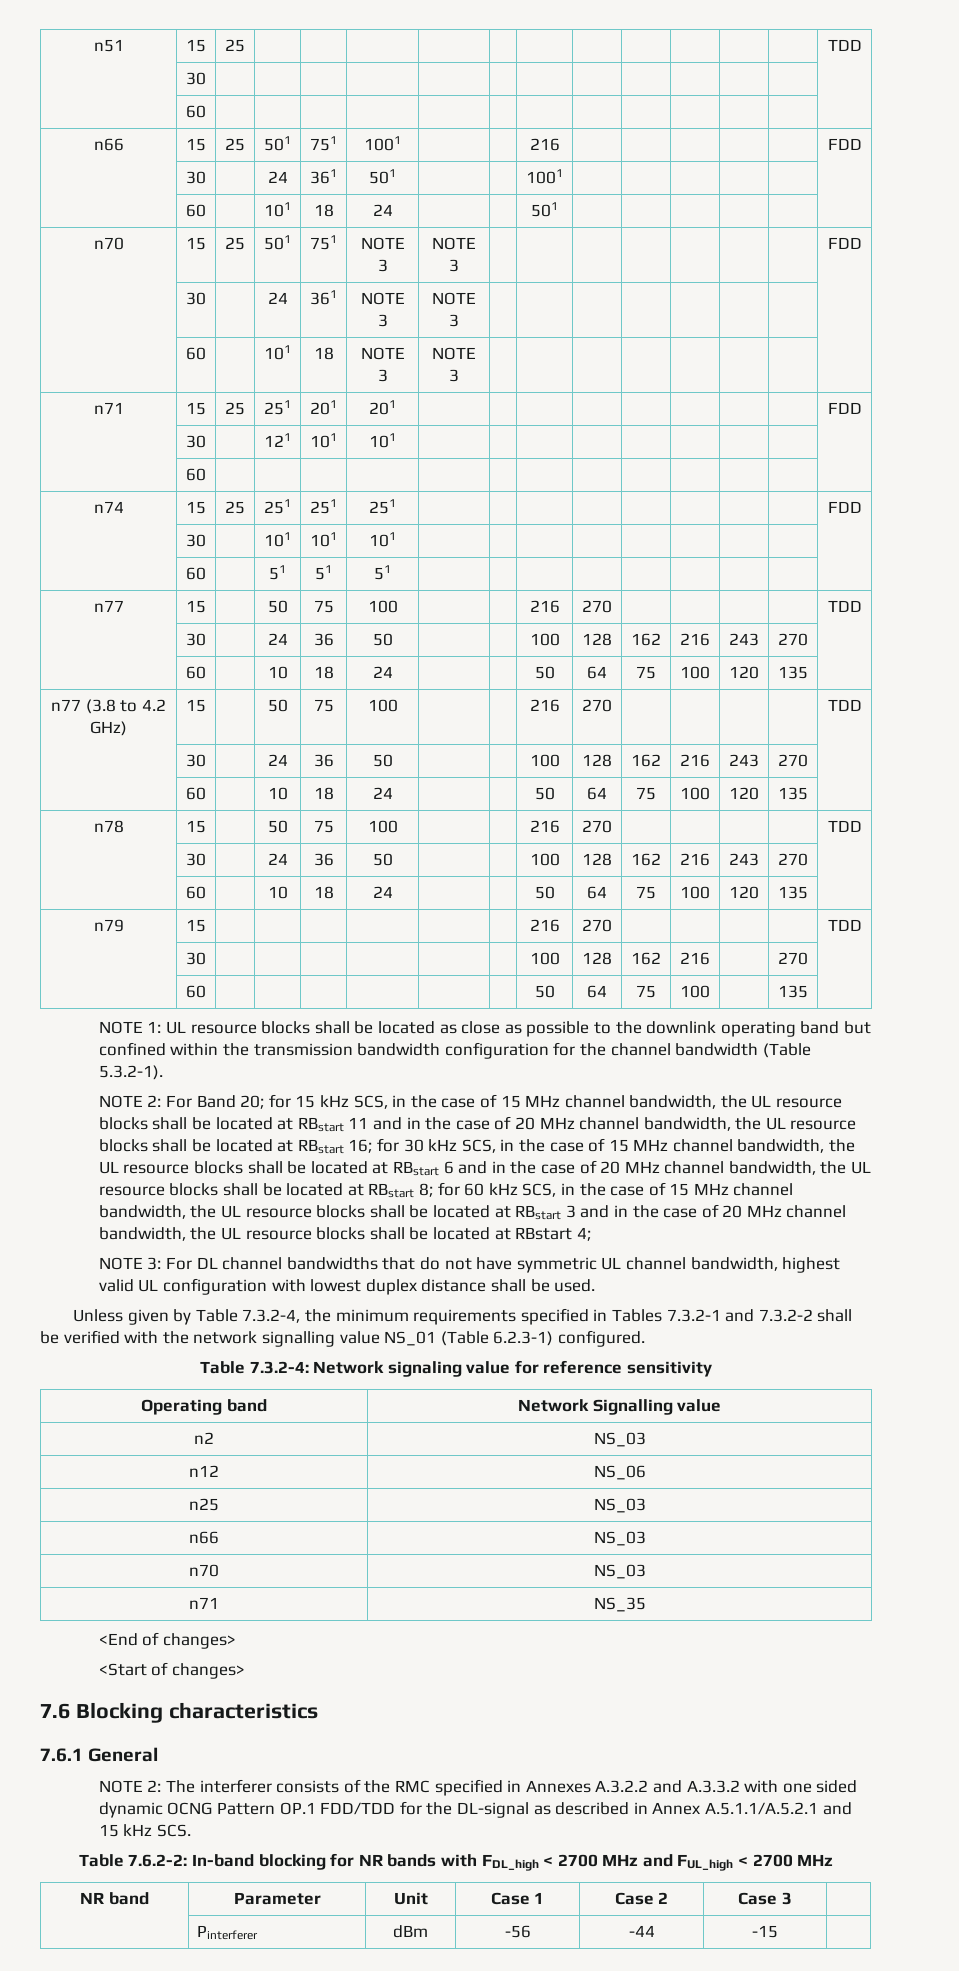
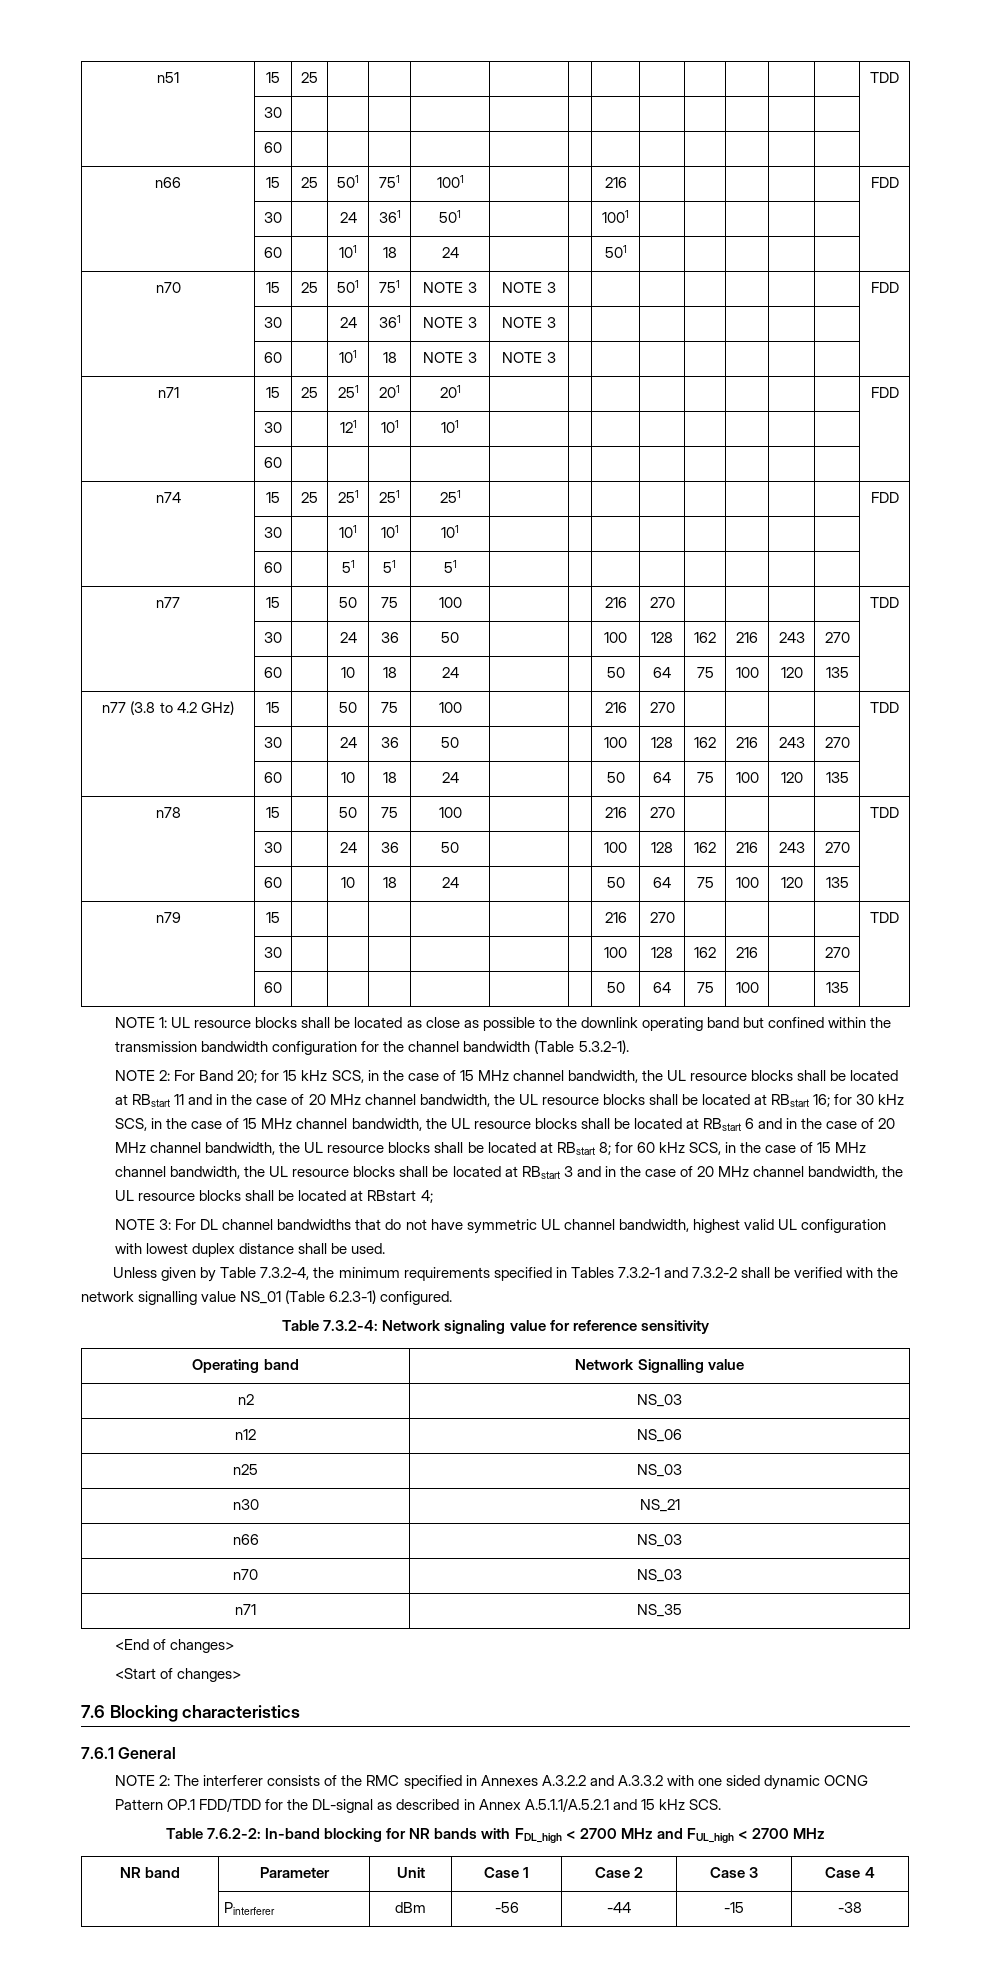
(646, 1505) none -> [232,1499,259,1510] [639,1499,680,1512] // n30 | NS_21
(792, 1898) none -> [825,1867,875,1878] Case 4
(778, 1931) none -> [838,1902,862,1913] -38

